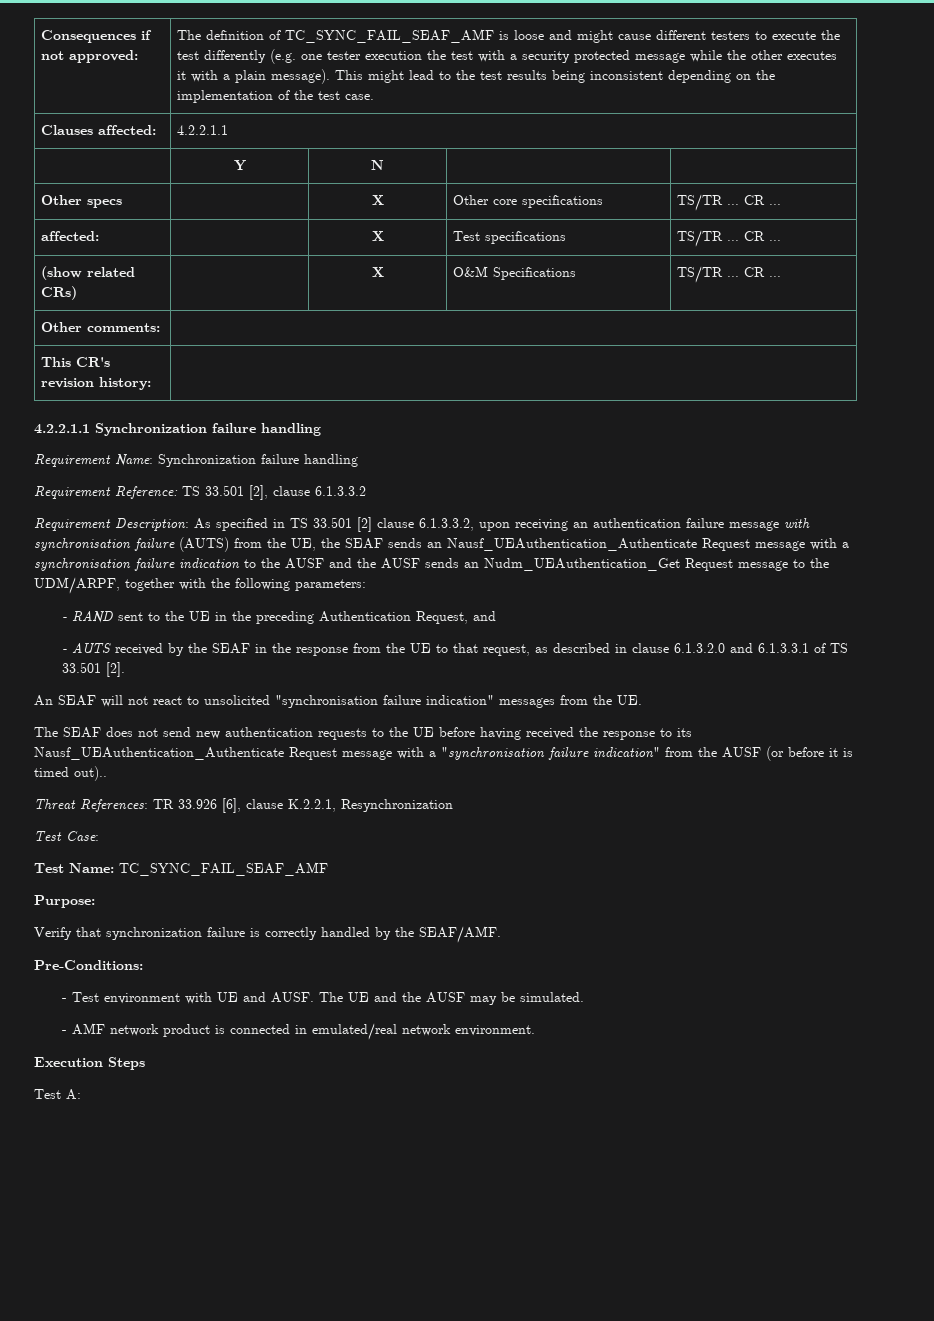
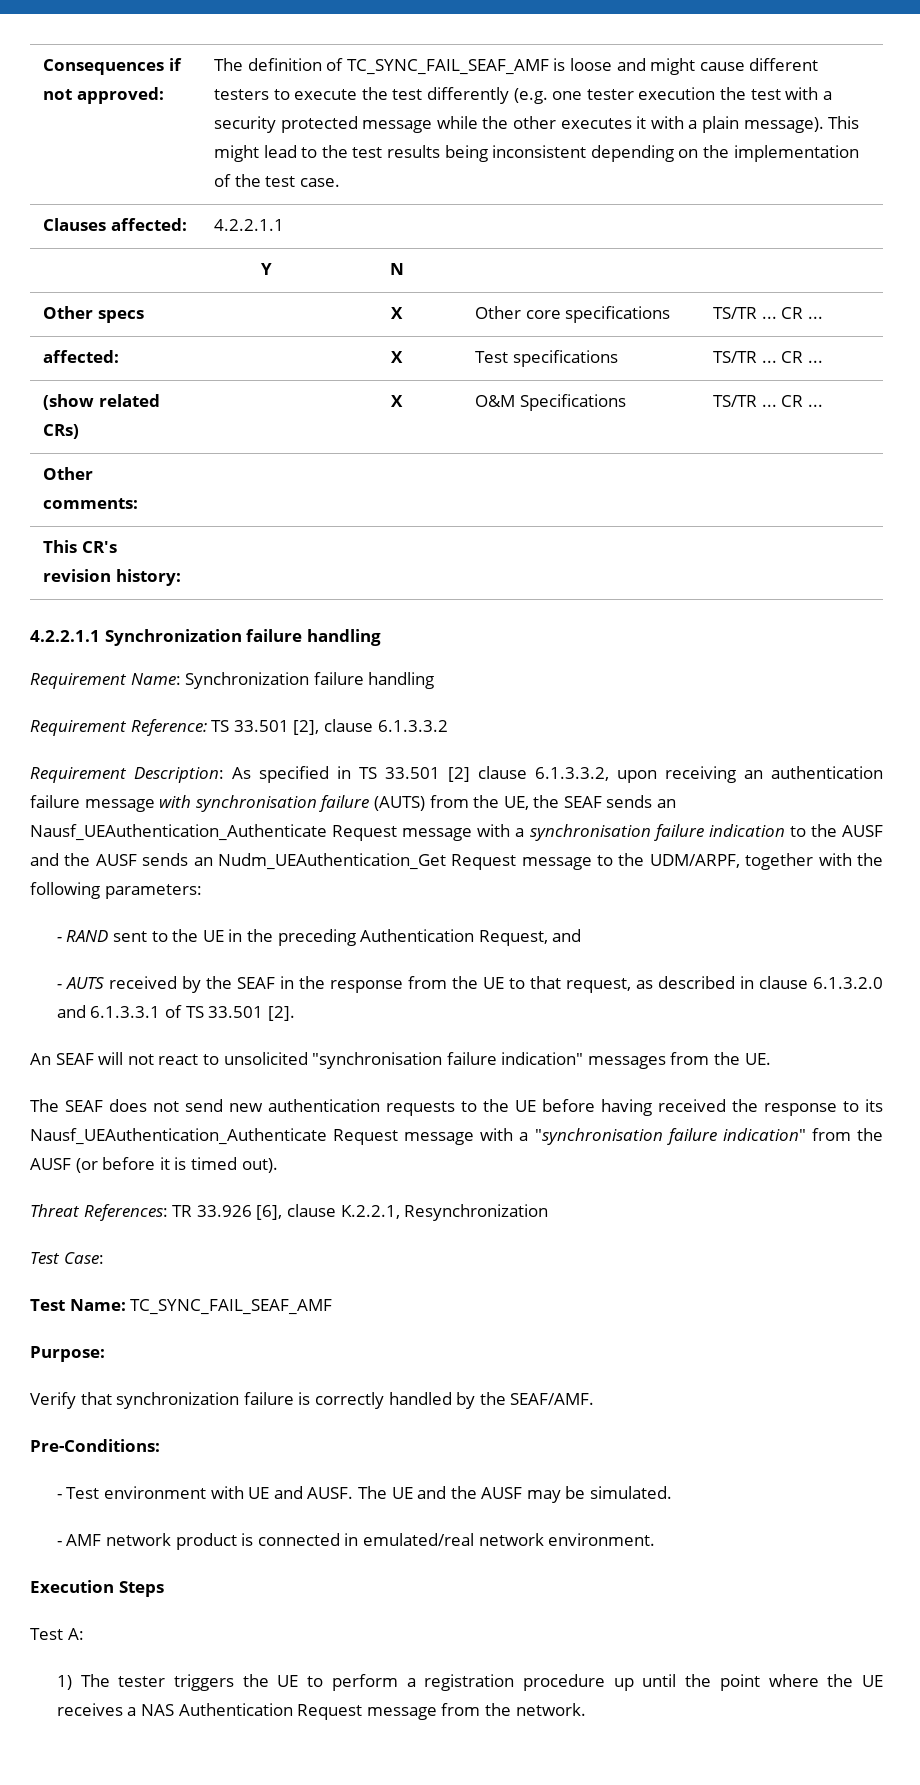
[74,766,107,781] out).. -> [241,1158,278,1173] out).
(81, 1094) none -> [56,1674,884,1691] [56,1703,586,1720] // 1) The tester triggers the UE to perform a registration procedure up until the point where the UE receives a NAS Authentication Request message from the network.

